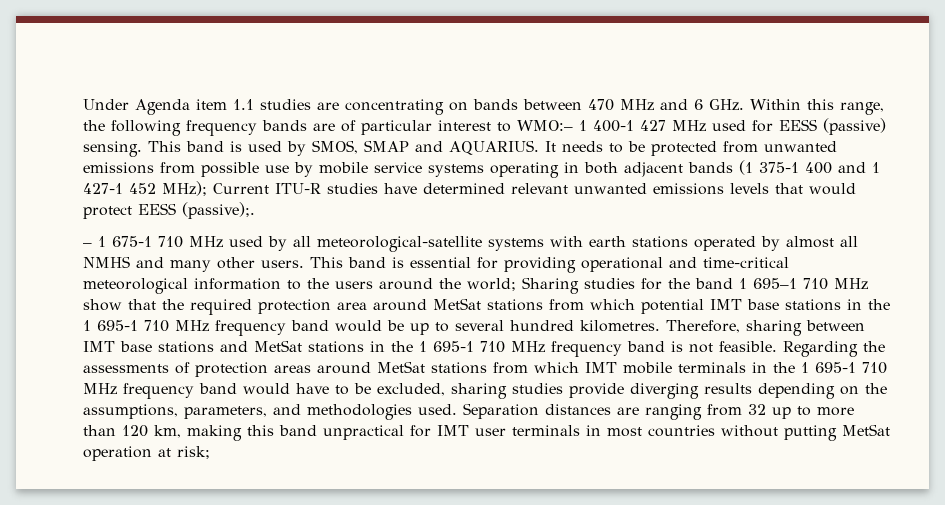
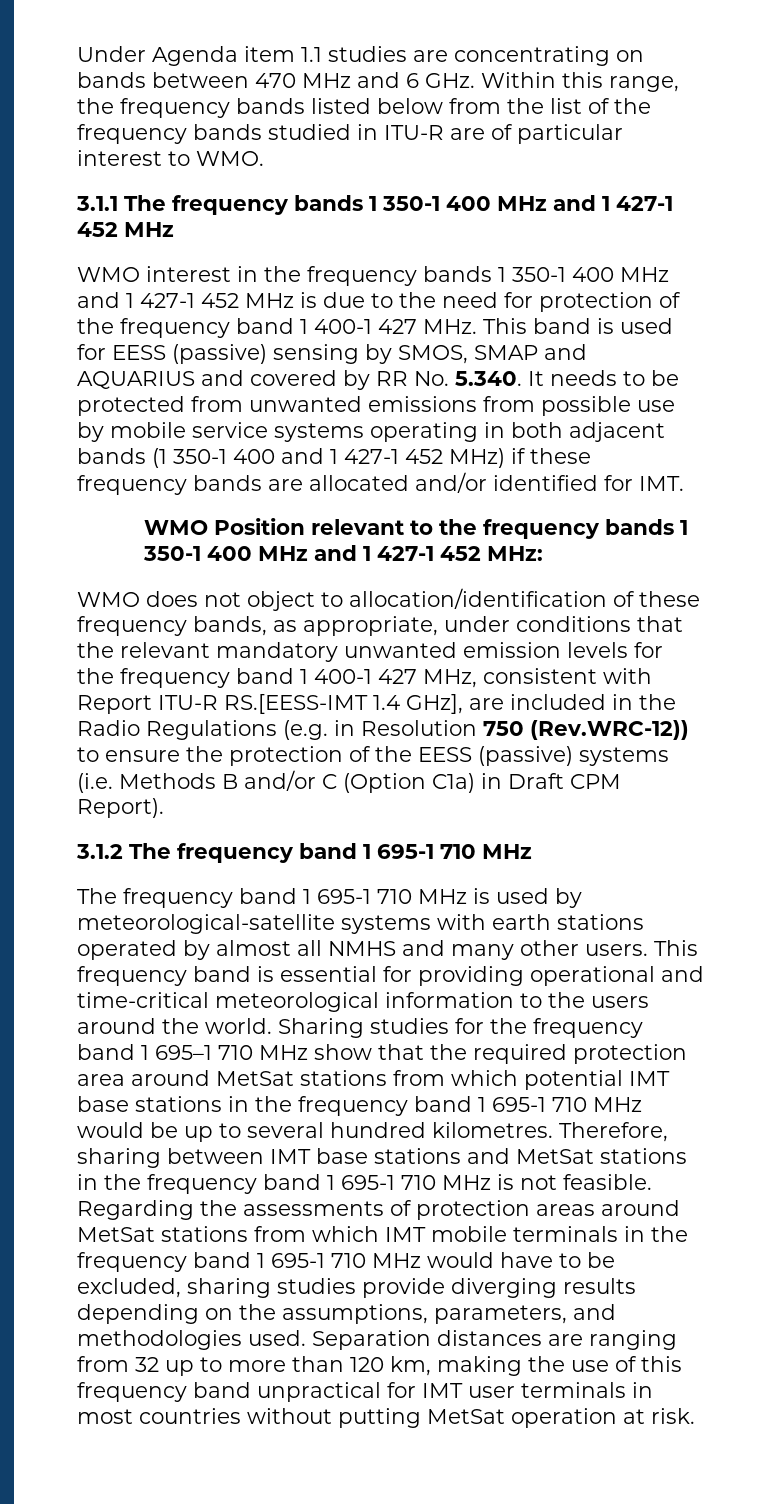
[111,120,307,136] following frequency bands -> [120,98,651,118] [77,124,444,144] frequency bands listed below from the list of the frequency bands studied in ITU-R
[517,118,886,135] [83,140,539,157] WMO:– 1 400-1 427 MHz used for EESS (passive) sensing. This band is used by SMOS, SMAP and AQUARIUS. -> [196,151,264,166] [76,195,673,215] [77,222,174,237] [77,266,669,286] [77,292,681,312] [77,318,673,338] [77,344,587,364] [77,370,522,390] WMO. // 3.1.1 The frequency bands 1 350-1 400 MHz and 1 427-1 452 MHz // WMO interest in the frequency bands 1 350-1 400 MHz and 1 427-1 452 MHz is due to the need for protection of the frequency band 1 400-1 427 MHz. This band is used for EESS (passive) sensing by SMOS, SMAP and AQUARIUS and covered by RR No. 5.340.
[759,162,799,173] 375-1 -> [173,449,227,464] 350-1
[162,181,856,196] [83,202,255,219] [83,236,311,251] MHz); Current ITU-R studies have determined relevant unwanted emissions levels that would protect EESS (passive);. // – 1 675-1 710 MHz used by all -> [449,448,591,468] [77,472,684,495] [144,518,689,539] [143,545,544,561] [77,588,700,611] [77,616,683,636] [77,642,663,662] [77,668,652,688] [77,694,676,714] [77,720,689,740] [77,746,669,766] [77,770,621,793] [77,798,164,818] [76,843,532,863] [77,888,582,908] MHz) if these frequency bands are allocated and/or identified for IMT. // WMO Position relevant to the frequency bands 1 350-1 400 MHz and 1 427-1 452 MHz: // WMO does not object to allocation/identification of these frequency bands, as appropriate, under conditions that the relevant mandatory unwanted emission levels for the frequency band 1 400-1 427 MHz, consistent with Report ITU-R RS.[EESS-IMT 1.4 GHz], are included in the Radio Regulations (e.g. in Resolution 750 (Rev.WRC-12)) to ensure the protection of the EESS (passive) systems (i.e. Methods B and/or C (Option C1a) in Draft CPM Report). // 3.1.2 The frequency band 1 695-1 710 MHz // The frequency band 1 695-1 710 MHz is used by
(343, 262) none -> [77,966,187,986] frequency
[467,278,516,291] world; -> [205,1018,272,1034] world.
(690, 283) none -> [533,1018,643,1038] frequency
[83,320,329,336] 1 695-1 710 MHz frequency band -> [298,1096,642,1116] frequency band 1 695-1 710 MHz
[419,341,665,357] 1 695-1 710 MHz frequency band -> [147,1174,491,1194] frequency band 1 695-1 710 MHz
[801,362,887,374] [83,383,237,399] 1 695-1 710 MHz frequency band -> [77,1252,421,1272] frequency band 1 695-1 710 MHz
[247,425,274,436] this -> [528,1356,682,1372] [77,1382,187,1402] the use of this frequency
[177,446,210,459] risk; -> [651,1408,695,1424] risk.

